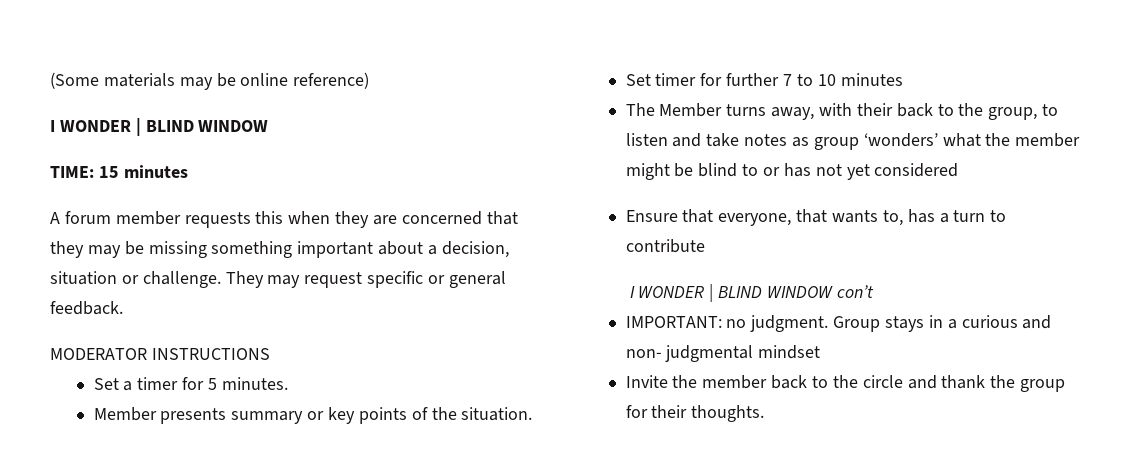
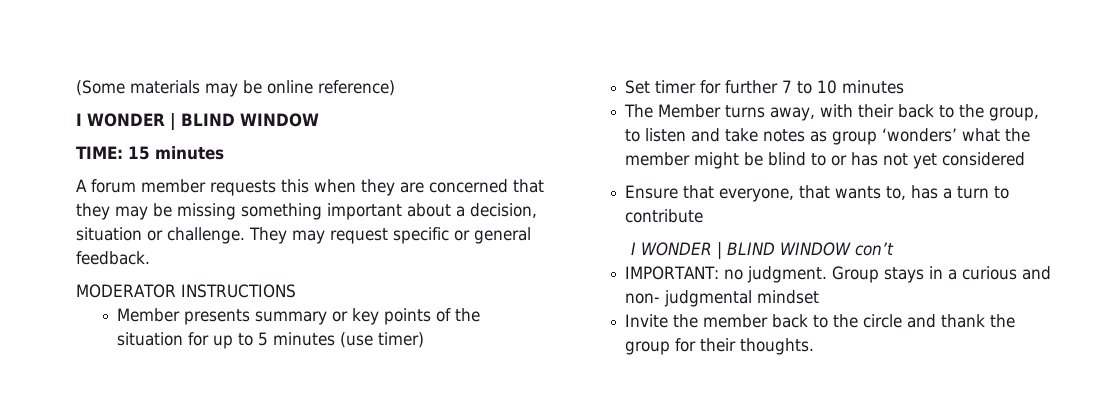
[93,377,288,391] // Set a timer for 5 minutes. -> (296, 291) none
[461,407,533,421] situation. -> [117,332,425,349] situation for up to 5 minutes (use timer)

